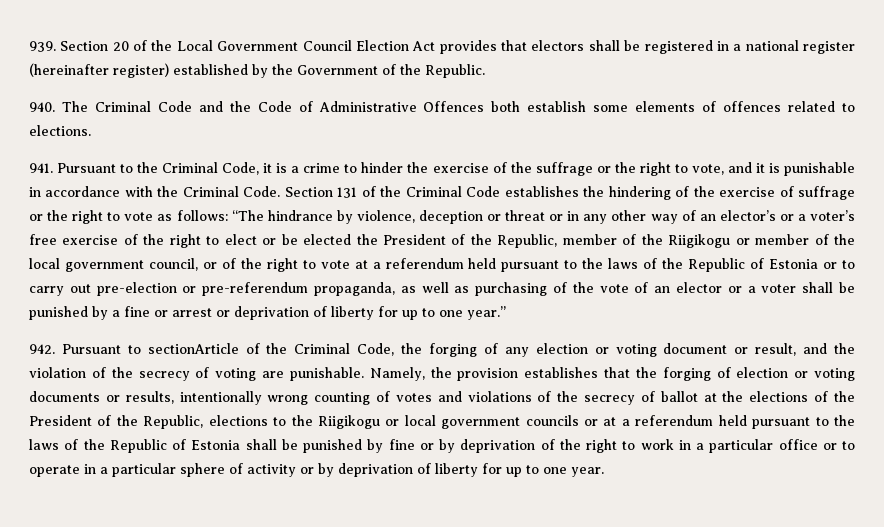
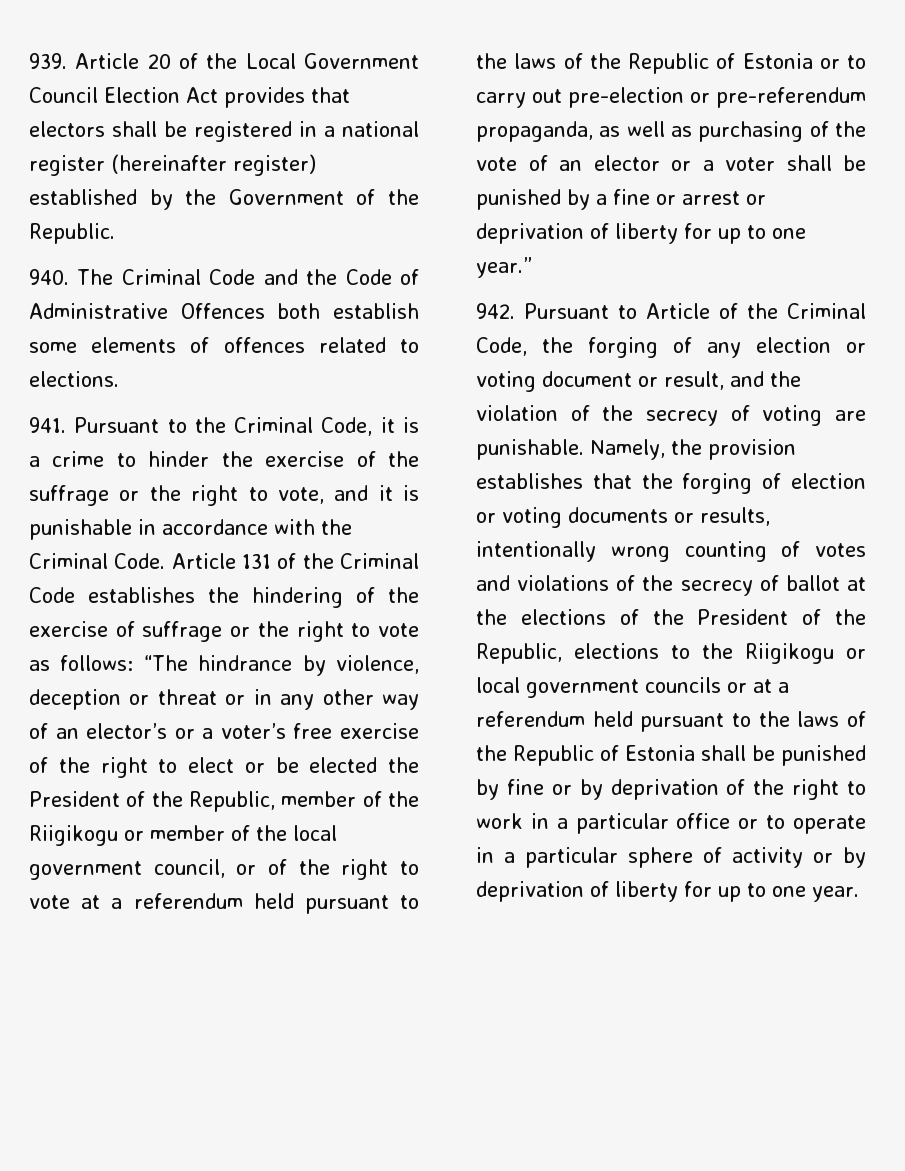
[60,41,109,51] Section -> [75,53,140,69] Article
[284,187,333,197] Section -> [171,553,236,569] Article
[147,343,239,354] sectionArticle -> [646,303,710,319] Article

